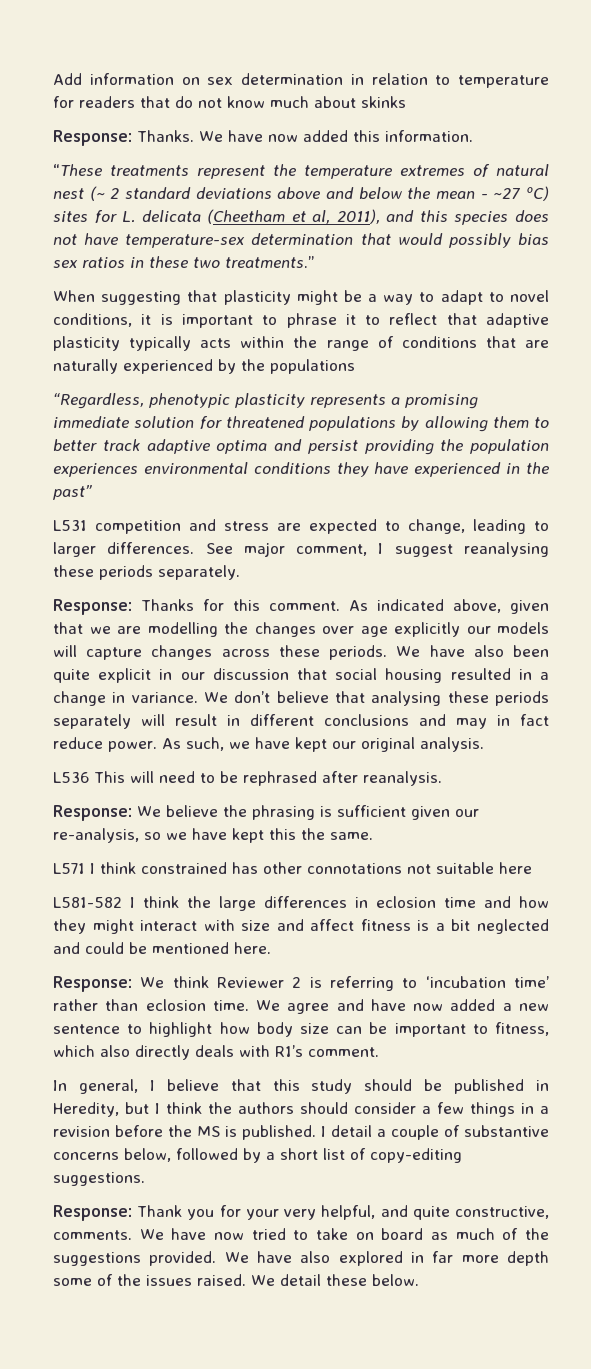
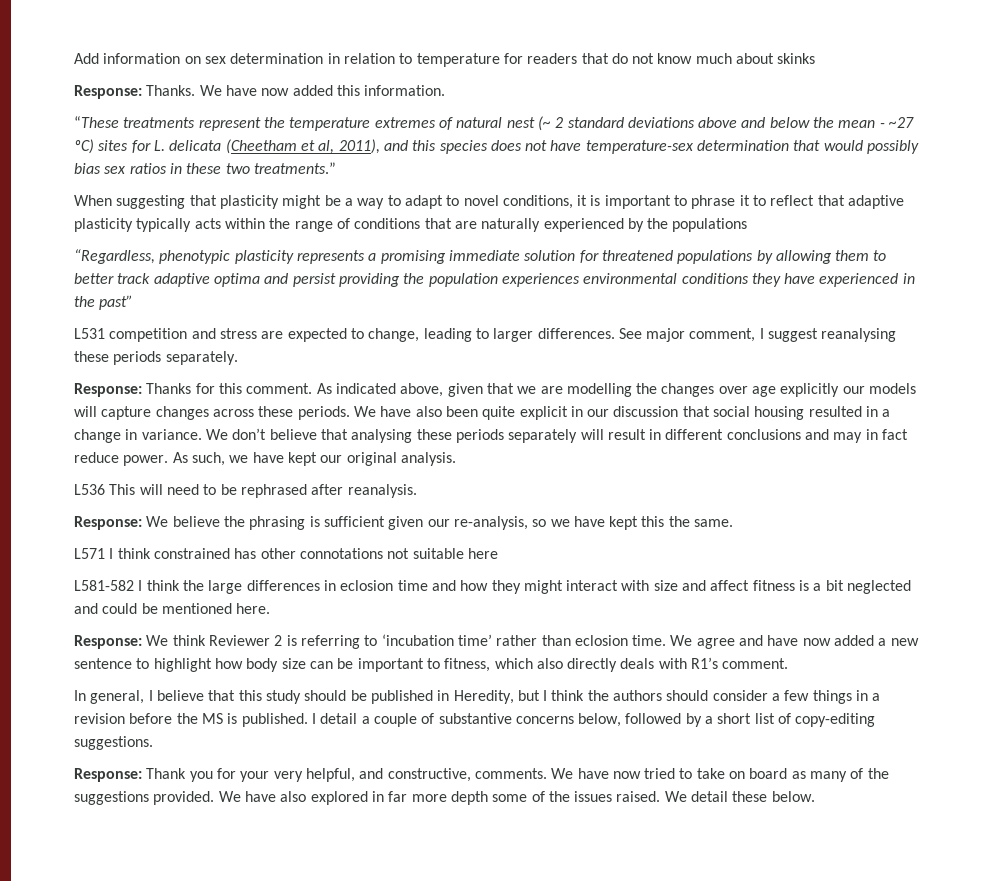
[412,1206,450,1220] quite -> (384, 773) none
[455,1228,495,1240] much -> [810,771,848,782] many

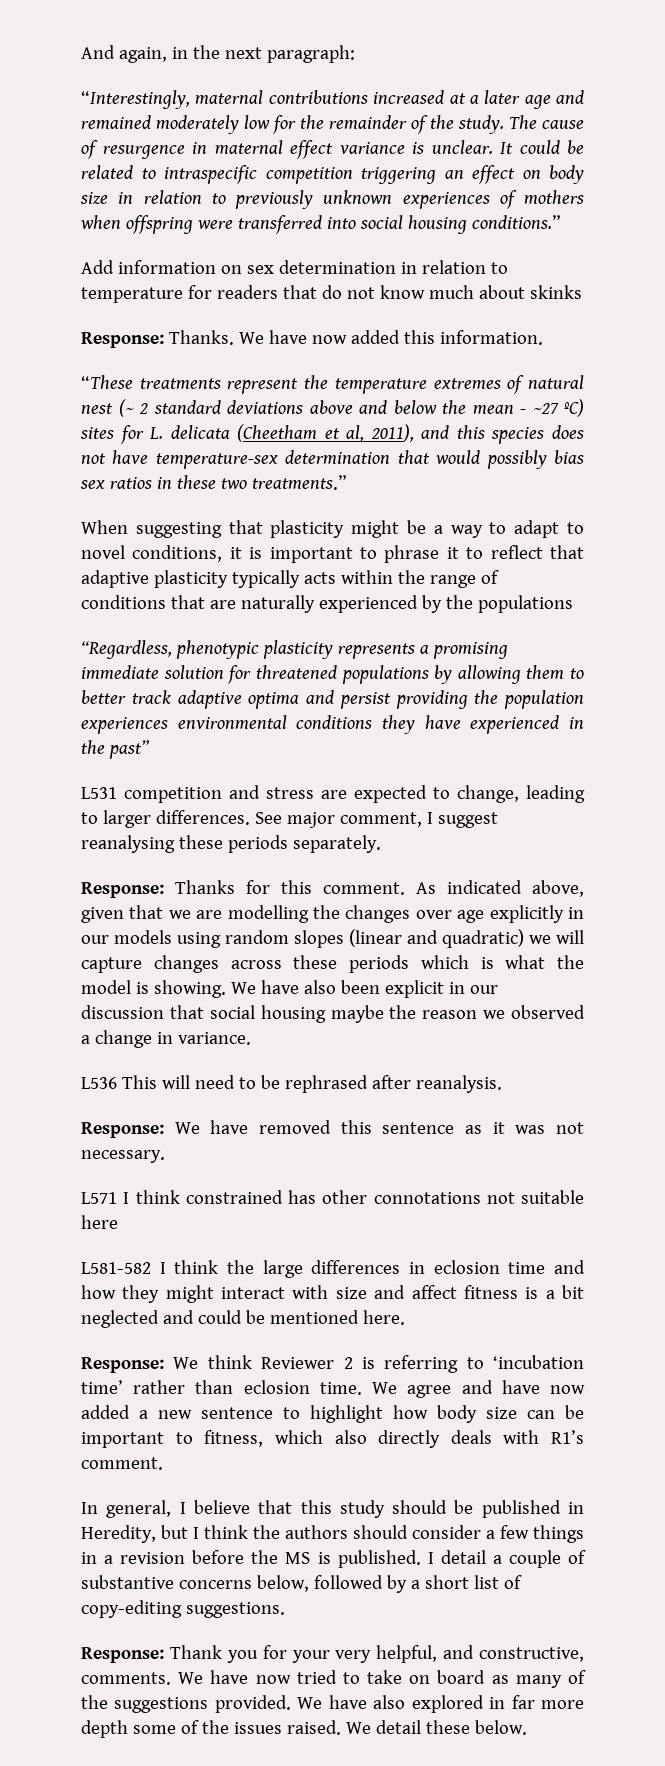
(74, 58) none -> [81,45,355,63] [81,90,584,109] [81,115,584,134] [81,140,584,159] [81,165,584,184] [80,190,584,209] [80,215,561,234] And again, in the next paragraph: // “Interestingly, maternal contributions increased at a later age and remained moderately low for the remainder of the study. The cause of resurgence in maternal effect variance is unclear. It could be related to intraspecific competition triggering an effect on body size in relation to previously unknown experiences of mothers when offspring were transferred into social housing conditions.” //
(840, 390) none -> [567,907,584,919] in
(917, 388) none -> [177,929,551,948] using random slopes (linear and quadratic) we
[297,406,350,420] periods. -> [349,955,584,973] [81,980,226,998] periods which is what the model is showing.
[482,406,516,420] quite -> (380, 987) none
[808,406,879,417] resulted in -> [330,1005,585,1023] maybe the reason we observed
[205,428,909,443] [74,452,456,466] We don’t believe that analysing these periods separately will result in different conclusions and may in fact reduce power. As such, we have kept our original analysis. -> (251, 1038) none
[172,516,734,530] believe the phrasing is sufficient given our re-analysis, so we have kept this the same. -> [210,1120,585,1134] [81,1150,165,1163] have removed this sentence as it was not necessary.

